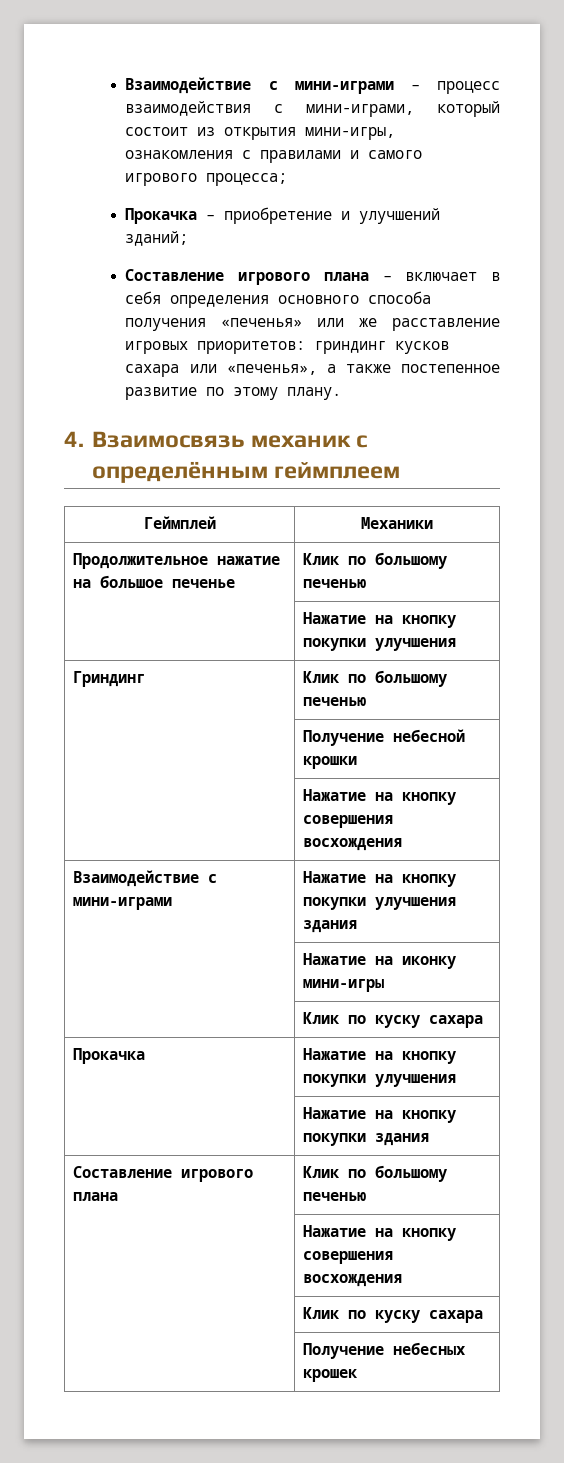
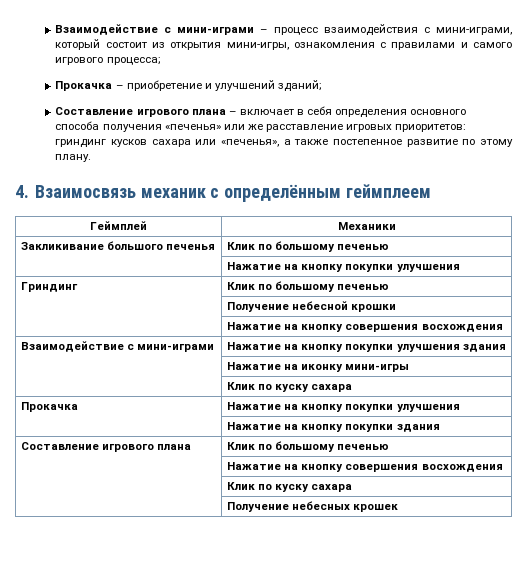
[73,553,281,569] [73,575,236,588] Продолжительное нажатие на большое печенье -> [21,241,216,250] Закликивание большого печенья

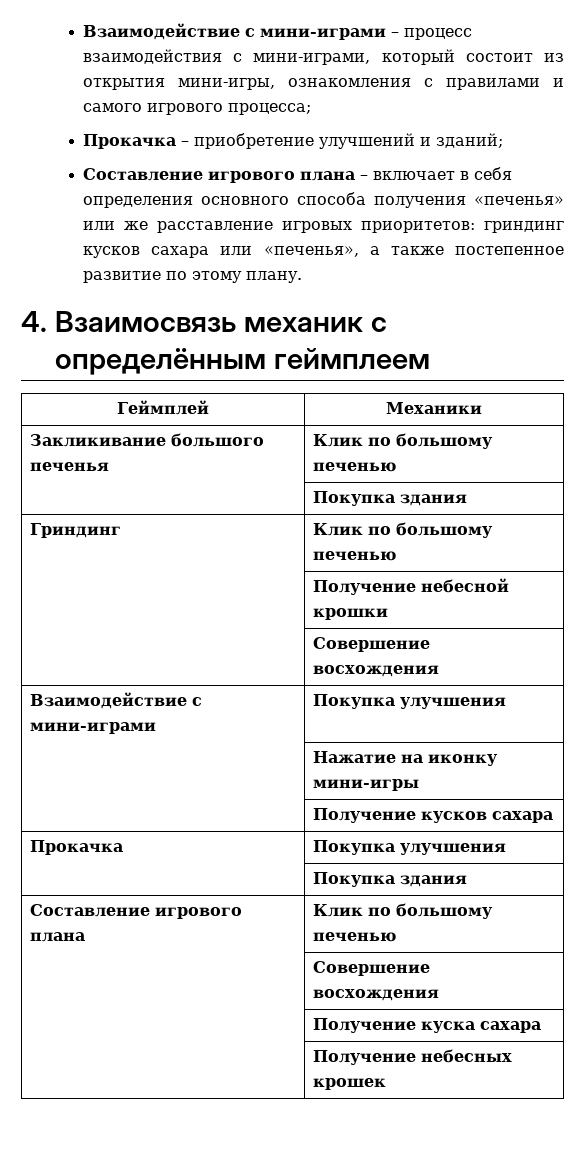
[204,80,275,91] и улучшений -> [319,133,432,149] улучшений и
[227,262,460,272] Нажатие на кнопку покупки улучшения -> [312,491,467,506] Покупка здания
[227,322,419,332] Нажатие на кнопку совершения -> [312,637,430,652] Совершение
[227,342,506,352] Нажатие на кнопку покупки улучшения здания -> [312,694,506,709] Покупка улучшения
[227,382,310,392] Клик по куску -> [312,808,487,823] Получение кусков
[227,402,460,412] [227,422,394,432] Нажатие на кнопку покупки улучшения // | Нажатие на кнопку покупки -> [312,840,506,855] [312,872,395,887] Покупка улучшения // | Покупка
[227,462,503,472] [227,482,310,492] Нажатие на кнопку совершения восхождения // | Клик по куску -> [312,961,430,976] [312,989,439,1001] [312,1018,475,1033] Совершение восхождения // | Получение куска

